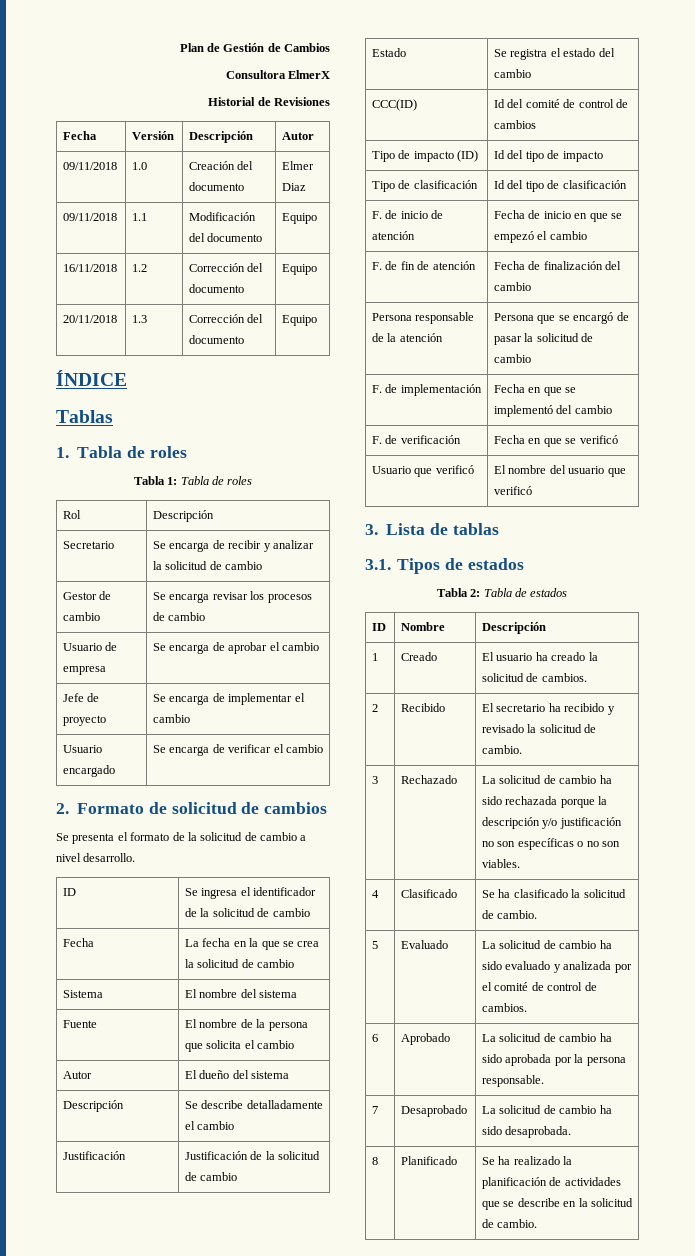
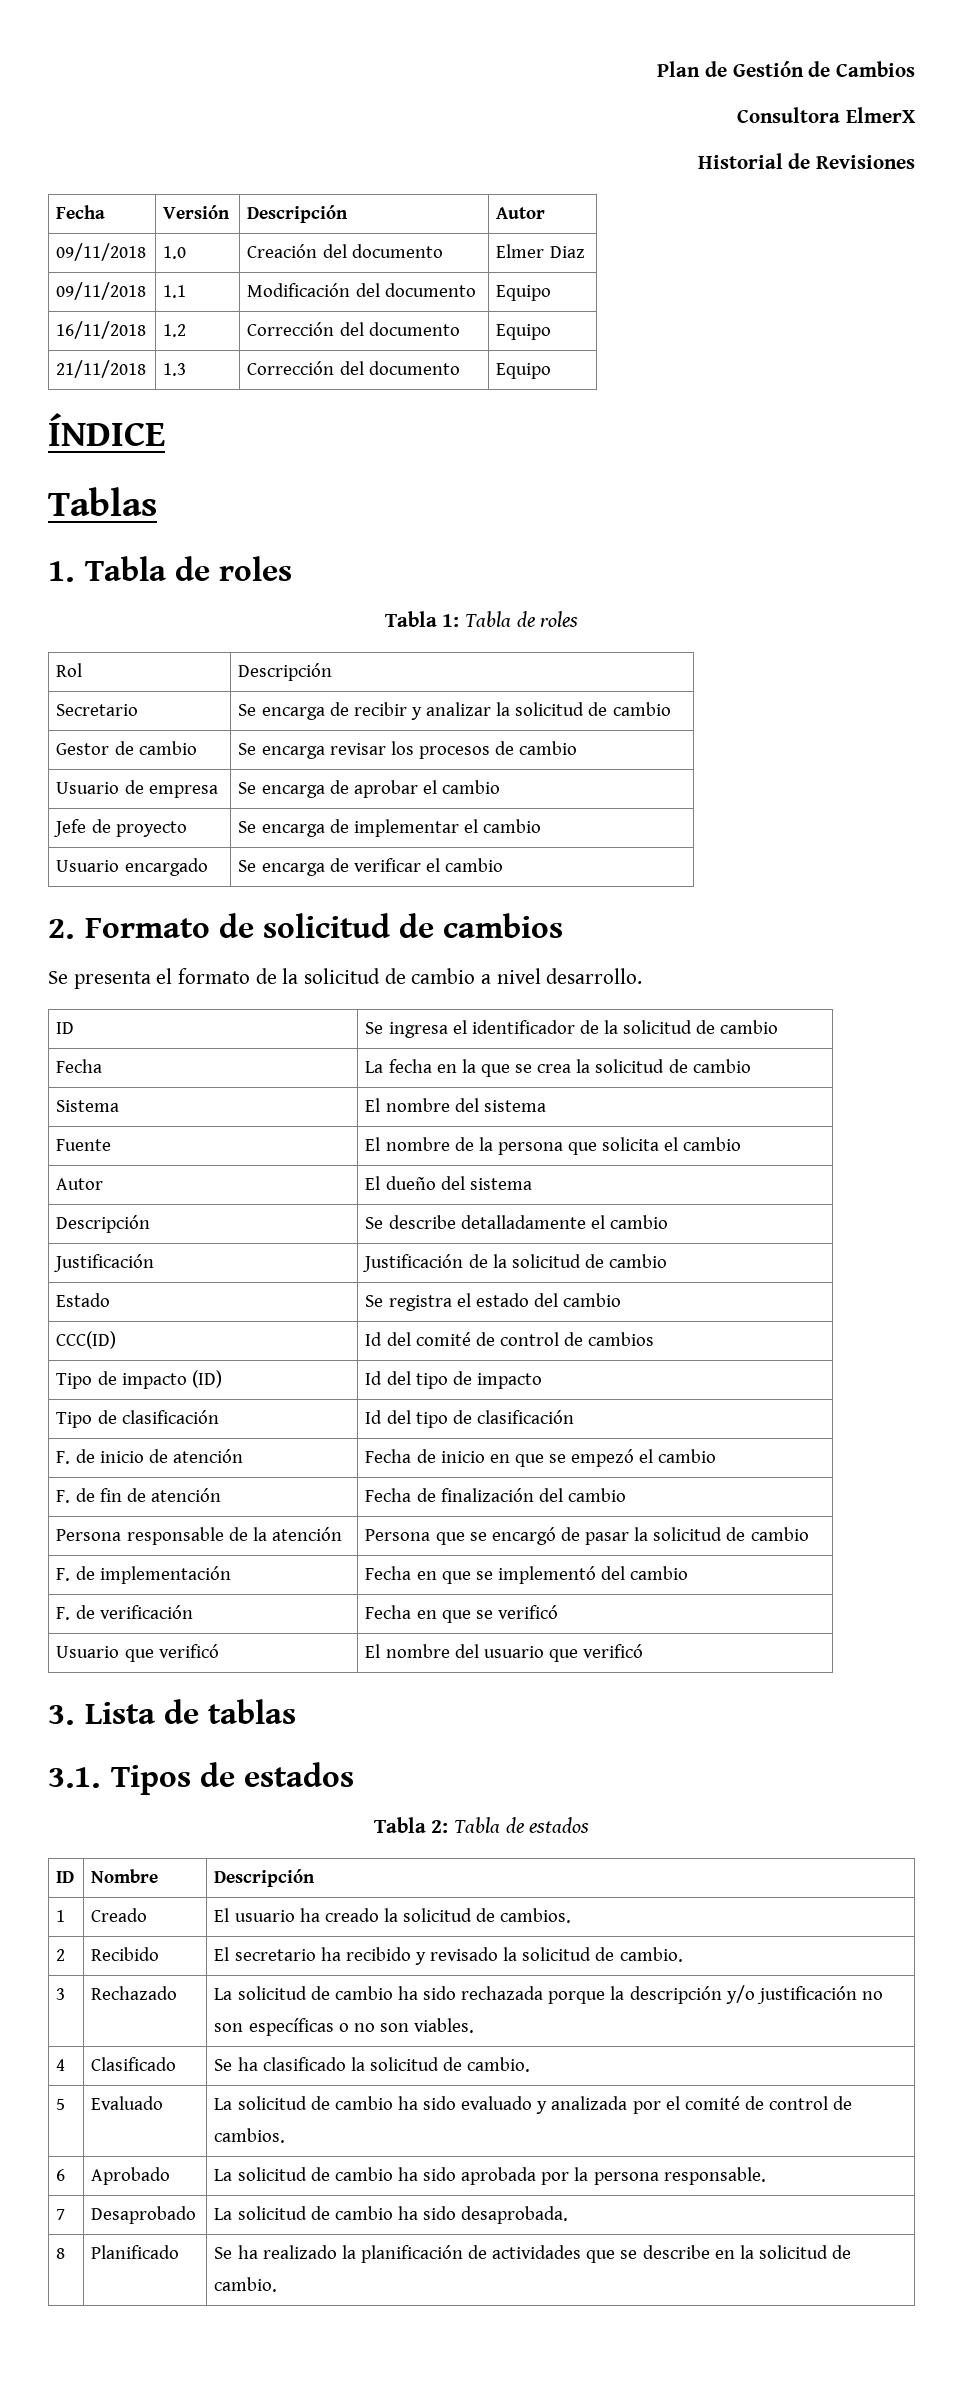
[63,315,118,323] 20/11/2018 -> [56,360,147,378] 21/11/2018

